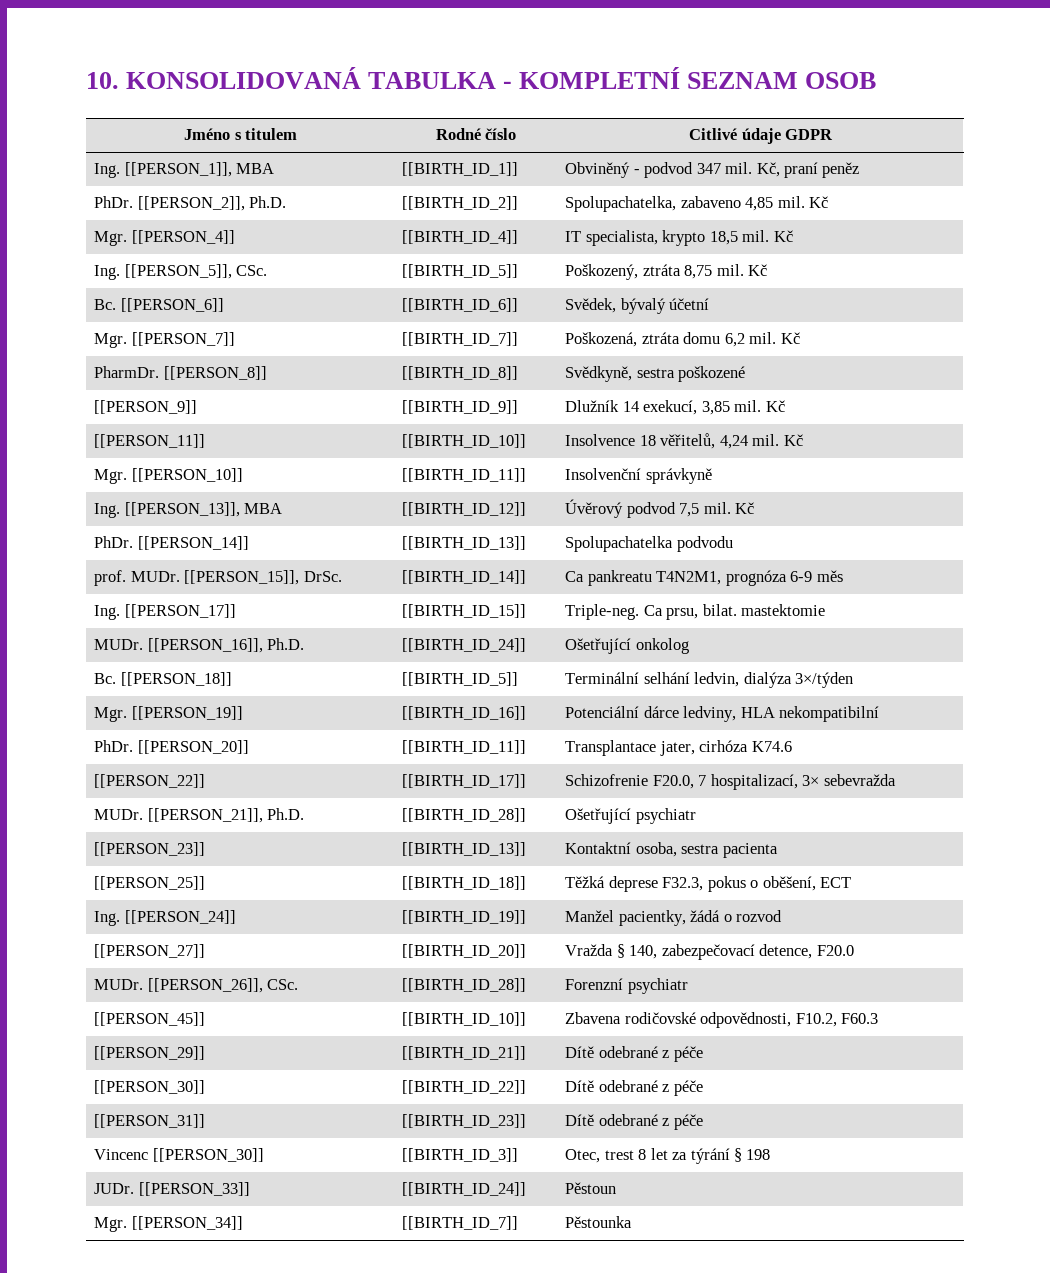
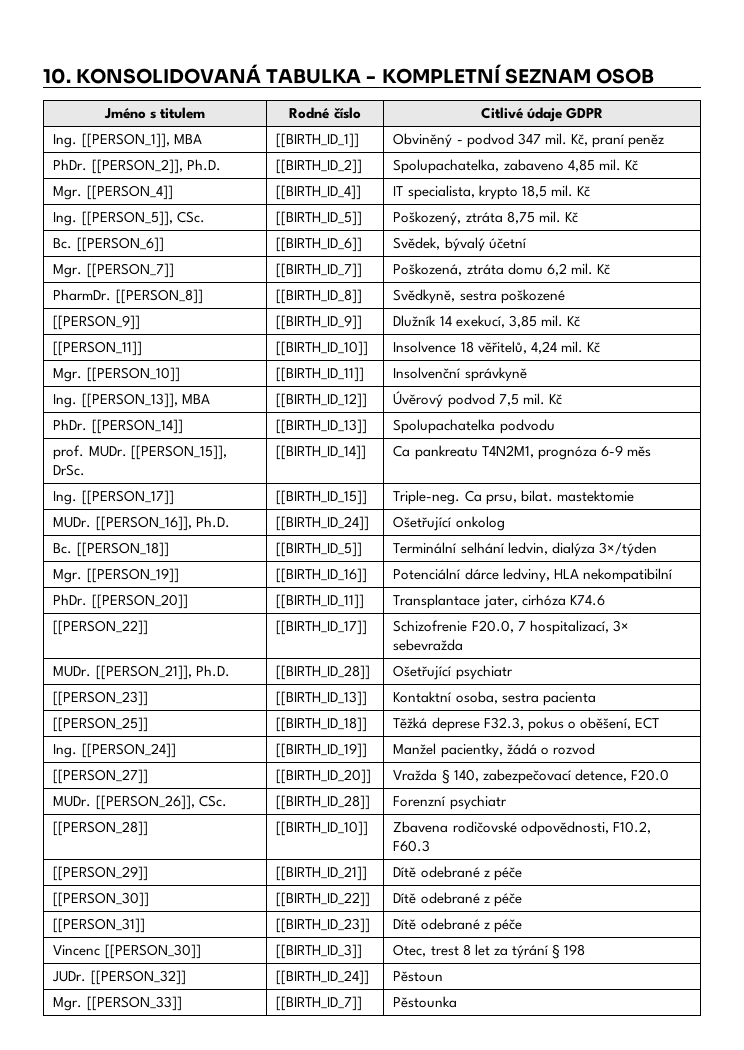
[94,1012,206,1026] [[PERSON_45]] -> [53,821,149,836] [[PERSON_28]]
[138,1182,250,1196] [[PERSON_33]] -> [90,970,186,985] [[PERSON_32]]
[131,1216,243,1230] [[PERSON_34]] -> [86,996,182,1011] [[PERSON_33]]

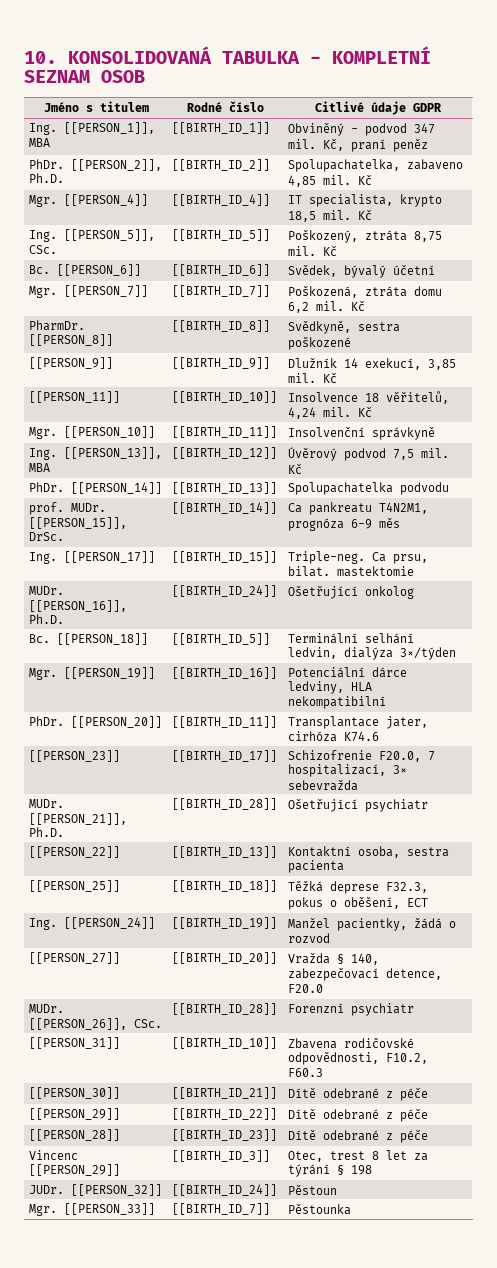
[53,620,149,635] [[PERSON_22]] -> [29,750,121,762] [[PERSON_23]]
[53,691,149,706] [[PERSON_23]] -> [29,846,121,858] [[PERSON_22]]
[53,821,149,836] [[PERSON_28]] -> [29,1037,121,1049] [[PERSON_31]]
[53,866,149,881] [[PERSON_29]] -> [29,1087,121,1099] [[PERSON_30]]
[53,892,150,907] [[PERSON_30]] -> [29,1108,121,1120] [[PERSON_29]]
[53,918,146,933] [[PERSON_31]] -> [29,1129,121,1141] [[PERSON_28]]
[104,944,201,959] [[PERSON_30]] -> [29,1164,121,1176] [[PERSON_29]]

